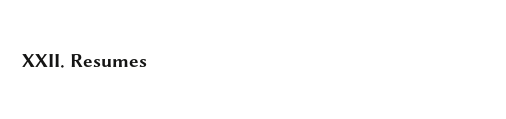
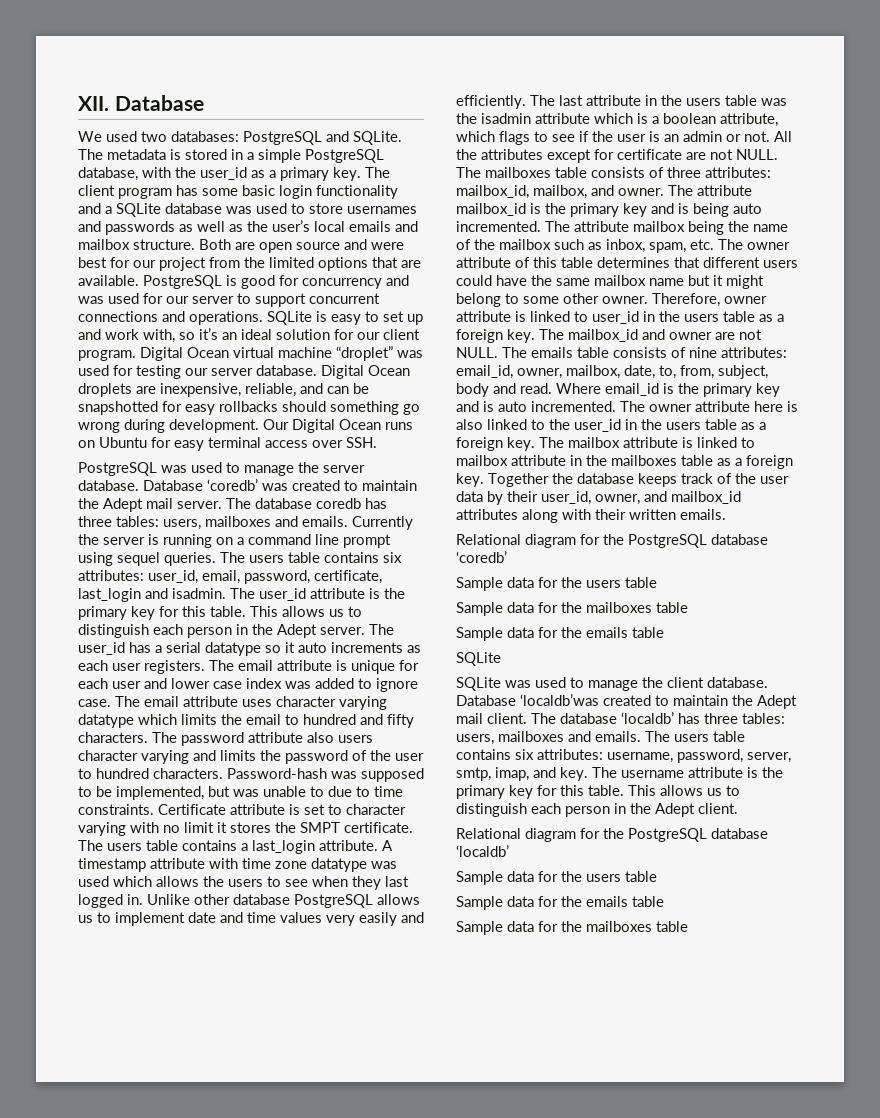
[22,54,148,68] XXII. Resumes -> [78,95,204,111] [78,131,402,145] [78,149,384,163] [78,167,390,181] [78,185,398,199] [78,203,417,217] [78,220,418,235] [78,239,404,253] [78,257,421,271] [78,275,409,289] [78,293,380,307] [78,311,423,325] [78,328,420,343] [78,346,423,361] [78,365,410,379] [78,383,369,397] [78,401,420,415] [78,419,413,433] [78,437,377,451] [78,462,365,476] [78,479,417,491] [78,498,387,512] [78,516,413,530] [78,534,391,548] [78,552,402,566] [78,570,382,584] [78,588,405,602] [78,606,362,620] [78,624,394,638] [78,642,421,656] [78,660,419,674] [78,678,418,692] [78,696,387,710] [78,714,414,728] [78,732,373,746] [78,750,424,764] [78,768,424,782] [78,786,403,800] [78,804,406,815] [78,822,413,836] [78,840,393,854] [78,858,397,872] [78,876,409,890] [78,894,420,908] [78,912,424,926] [456,95,787,109] [456,113,778,127] [456,131,792,145] [456,149,778,163] [456,167,771,178] [456,185,752,199] [456,203,762,217] [456,221,788,235] [456,239,790,253] [456,257,798,268] [456,275,764,289] [456,293,767,307] [456,311,784,324] [456,329,762,343] [456,347,787,358] [456,365,768,379] [456,383,780,397] [456,401,798,412] [456,419,766,432] [456,437,755,451] [456,455,793,469] [456,473,789,487] [456,491,741,505] [456,509,726,523] [456,534,768,548] [456,551,507,563] [456,577,657,591] [456,602,688,616] [456,627,664,641] [456,652,501,666] [456,677,768,691] [456,694,797,709] [456,712,785,724] [456,731,745,745] [456,749,791,763] [456,767,783,781] [456,785,740,799] [456,803,738,817] [456,828,768,842] [456,845,509,857] [456,871,657,885] [456,896,664,910] [456,921,688,935] XII. Database // We used two databases: PostgreSQL and SQLite. The metadata is stored in a simple PostgreSQL database, with the user_id as a primary key. The client program has some basic login functionality and a SQLite database was used to store usernames and passwords as well as the user’s local emails and mailbox structure. Both are open source and were best for our project from the limited options that are available. PostgreSQL is good for concurrency and was used for our server to support concurrent connections and operations. SQLite is easy to set up and work with, so it’s an ideal solution for our client program. Digital Ocean virtual machine “droplet” was used for testing our server database. Digital Ocean droplets are inexpensive, reliable, and can be snapshotted for easy rollbacks should something go wrong during development. Our Digital Ocean runs on Ubuntu for easy terminal access over SSH. // PostgreSQL was used to manage the server database. Database ‘coredb’ was created to maintain the Adept mail server. The database coredb has three tables: users, mailboxes and emails. Currently the server is running on a command line prompt using sequel queries. The users table contains six attributes: user_id, email, password, certificate, last_login and isadmin. The user_id attribute is the primary key for this table. This allows us to distinguish each person in the Adept server. The user_id has a serial datatype so it auto increments as each user registers. The email attribute is unique for each user and lower case index was added to ignore case. The email attribute uses character varying datatype which limits the email to hundred and fifty characters. The password attribute also users character varying and limits the password of the user to hundred characters. Password-hash was supposed to be implemented, but was unable to due to time constraints. Certificate attribute is set to character varying with no limit it stores the SMPT certificate. The users table contains a last_login attribute. A timestamp attribute with time zone datatype was used which allows the users to see when they last logged in. Unlike other database PostgreSQL allows us to implement date and time values very easily and efficiently. The last attribute in the users table was the isadmin attribute which is a boolean attribute, which flags to see if the user is an admin or not. All the attributes except for certificate are not NULL. The mailboxes table consists of three attributes: mailbox_id, mailbox, and owner. The attribute mailbox_id is the primary key and is being auto incremented. The attribute mailbox being the name of the mailbox such as inbox, spam, etc. The owner attribute of this table determines that different users could have the same mailbox name but it might belong to some other owner. Therefore, owner attribute is linked to user_id in the users table as a foreign key. The mailbox_id and owner are not NULL. The emails table consists of nine attributes: email_id, owner, mailbox, date, to, from, subject, body and read. Where email_id is the primary key and is auto incremented. The owner attribute here is also linked to the user_id in the users table as a foreign key. The mailbox attribute is linked to mailbox attribute in the mailboxes table as a foreign key. Together the database keeps track of the user data by their user_id, owner, and mailbox_id attributes along with their written emails. // Relational diagram for the PostgreSQL database ‘coredb’ // Sample data for the users table // Sample data for the mailboxes table // Sample data for the emails table // SQLite // SQLite was used to manage the client database. Database ‘localdb’was created to maintain the Adept mail client. The database ‘localdb’ has three tables: users, mailboxes and emails. The users table contains six attributes: username, password, server, smtp, imap, and key. The username attribute is the primary key for this table. This allows us to distinguish each person in the Adept client. // Relational diagram for the PostgreSQL database ‘localdb’ // Sample data for the users table // Sample data for the emails table // Sample data for the mailboxes table

